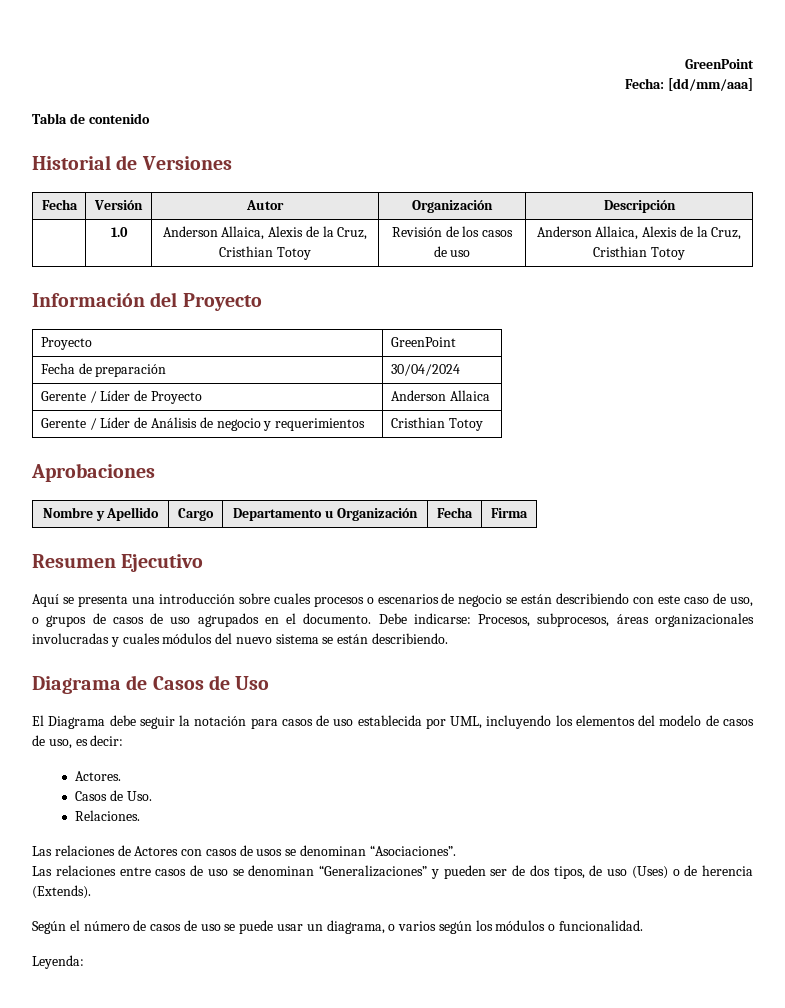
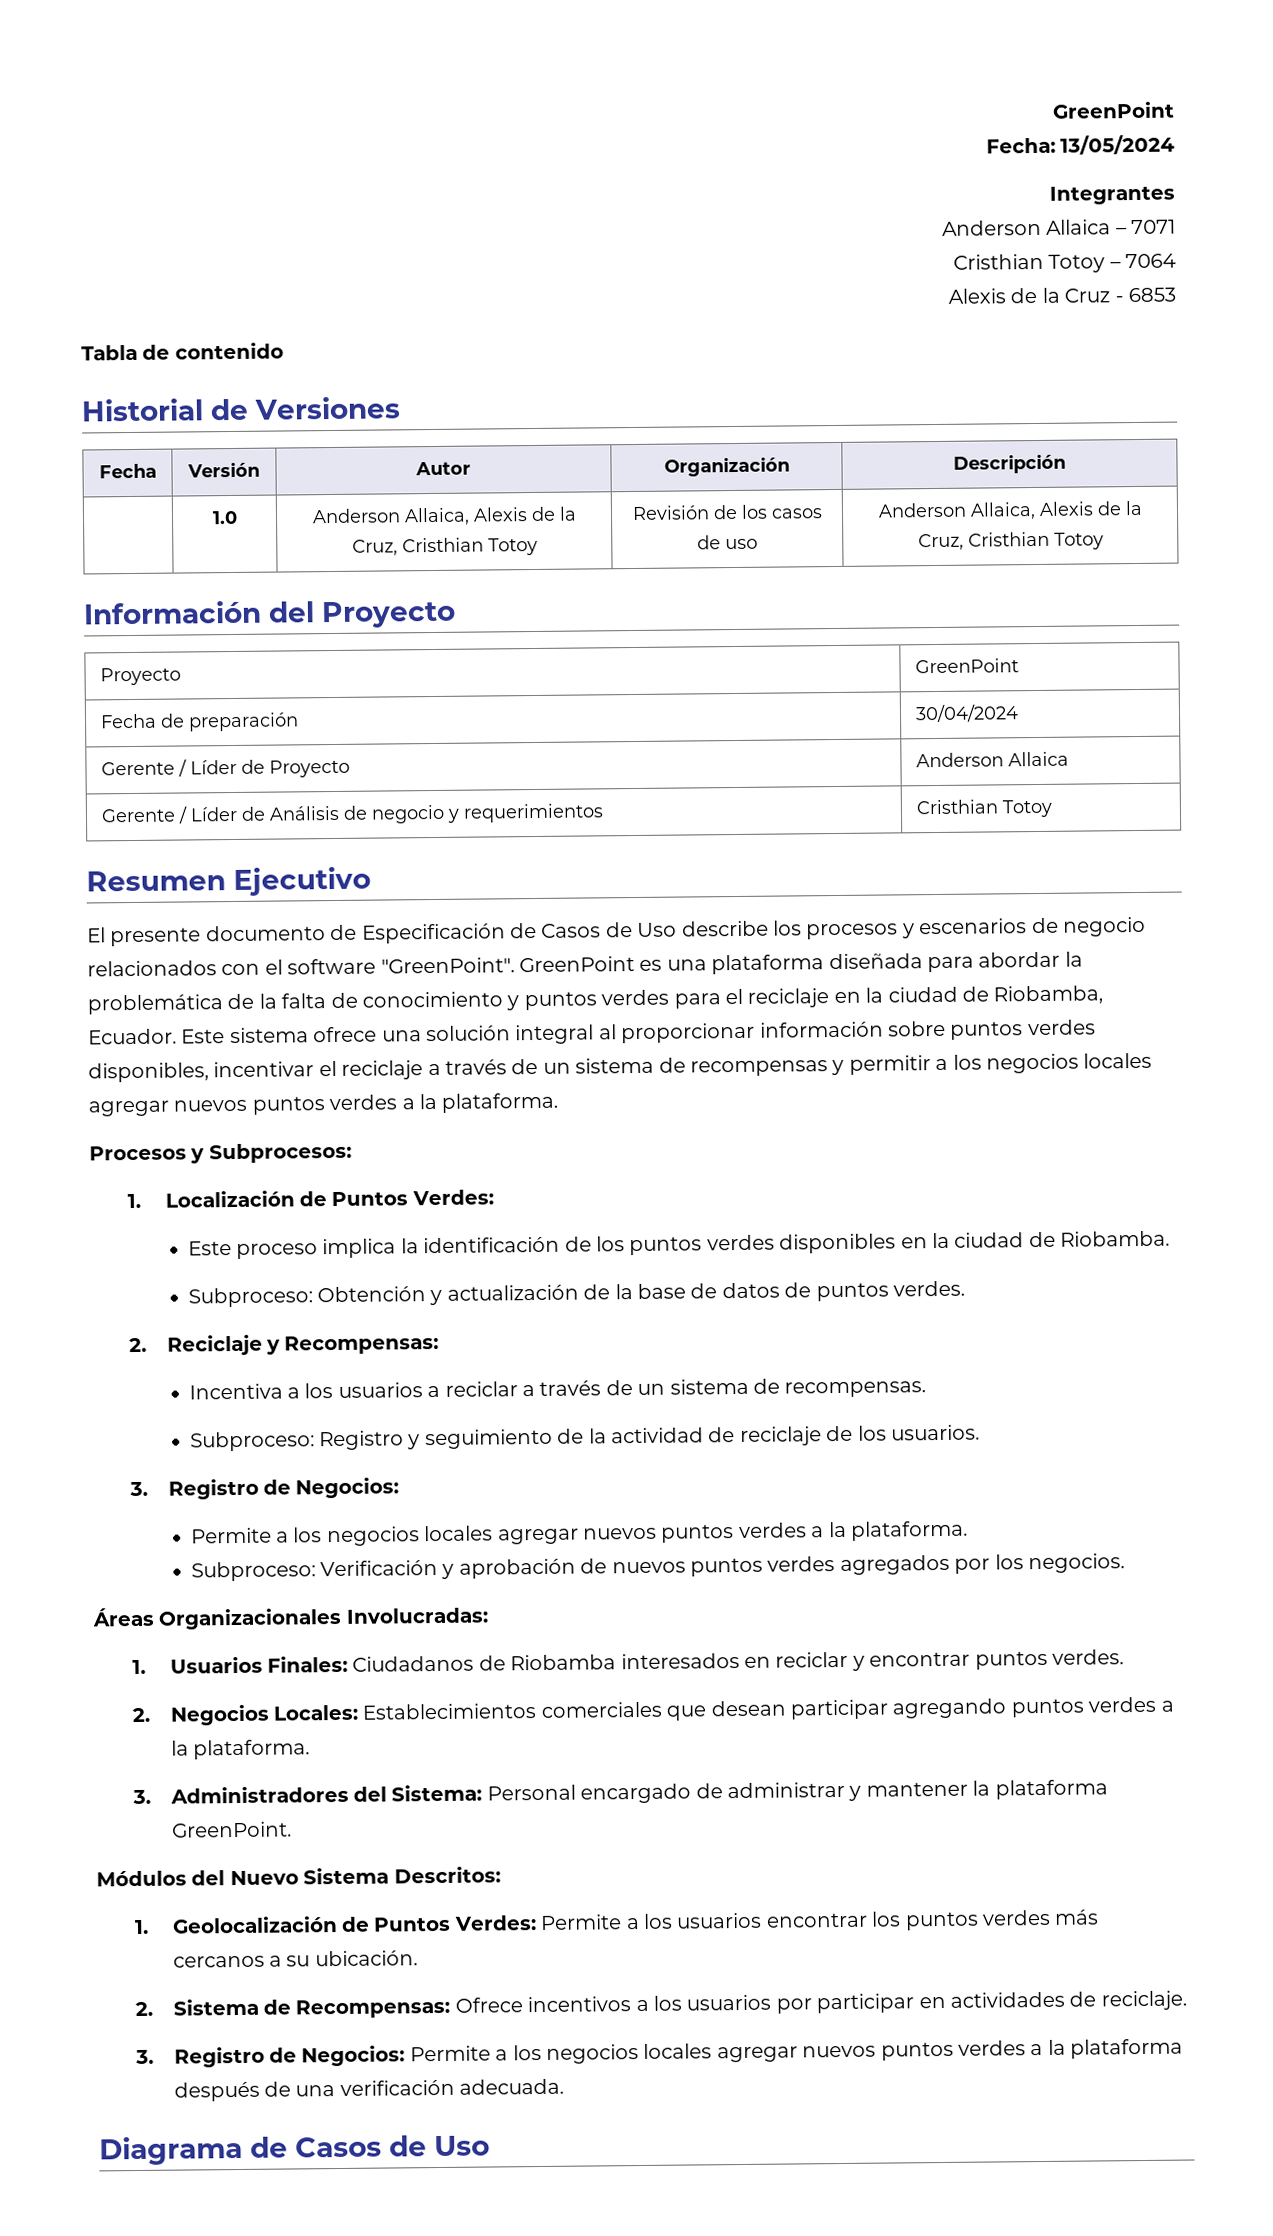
[668,78,753,91] [dd/mm/aaa] -> [1060,134,1175,155] [1049,185,1175,205] [941,219,1176,236] [952,253,1176,273] [948,287,1176,304] 13/05/2024 // Integrantes // Anderson Allaica – 7071 // Cristhian Totoy – 7064 // Alexis de la Cruz - 6853
[31,463,155,482] [42,507,160,521] [178,508,214,521] [232,508,419,521] [437,507,473,518] [491,508,528,518] [32,554,204,572] [32,593,753,607] [32,613,754,627] [32,633,449,647] Aprobaciones // Nombre y Apellido | Cargo | Departamento u Organización | Fecha | Firma // Resumen Ejecutivo // Aquí se presenta una introducción sobre cuales procesos o escenarios de negocio se están describiendo con este caso de uso, o grupos de casos de uso agrupados en el documento. Debe indicarse: Procesos, subprocesos, áreas organizacionales involucradas y cuales módulos del nuevo sistema se están describiendo. -> [86,866,371,896] [87,916,1146,947] [87,951,1083,977] [87,985,1104,1015] [88,1019,1096,1045] [88,1052,1153,1083] [88,1092,559,1117] [89,1142,352,1164] [126,1189,494,1209] [187,1230,1171,1259] [187,1280,965,1308] [128,1334,440,1356] [188,1378,927,1400] [189,1424,980,1452] [128,1477,400,1500] [190,1520,968,1547] [190,1553,1125,1582] [92,1607,489,1630] [131,1649,1124,1675] [131,1696,1174,1726] [170,1739,310,1760] [131,1779,1108,1805] [170,1821,292,1838] [96,1866,501,1887] [133,1909,1100,1935] [172,1950,418,1968] [134,1990,1187,2019] [134,2038,1184,2068] [173,2078,565,2102] Resumen Ejecutivo // El presente documento de Especificación de Casos de Uso describe los procesos y escenarios de negocio relacionados con el software "GreenPoint". GreenPoint es una plataforma diseñada para abordar la problemática de la falta de conocimiento y puntos verdes para el reciclaje en la ciudad de Riobamba, Ecuador. Este sistema ofrece una solución integral al proporcionar información sobre puntos verdes disponibles, incentivar el reciclaje a través de un sistema de recompensas y permitir a los negocios locales agregar nuevos puntos verdes a la plataforma. // Procesos y Subprocesos: // 1. Localización de Puntos Verdes: // Este proceso implica la identificación de los puntos verdes disponibles en la ciudad de Riobamba. // Subproceso: Obtención y actualización de la base de datos de puntos verdes. // 2. Reciclaje y Recompensas: // Incentiva a los usuarios a reciclar a través de un sistema de recompensas. // Subproceso: Registro y seguimiento de la actividad de reciclaje de los usuarios. // 3. Registro de Negocios: // Permite a los negocios locales agregar nuevos puntos verdes a la plataforma. // Subproceso: Verificación y aprobación de nuevos puntos verdes agregados por los negocios. // Áreas Organizacionales Involucradas: // 1. Usuarios Finales: Ciudadanos de Riobamba interesados en reciclar y encontrar puntos verdes. // 2. Negocios Locales: Establecimientos comerciales que desean participar agregando puntos verdes a la plataforma. // 3. Administradores del Sistema: Personal encargado de administrar y mantener la plataforma GreenPoint. // Módulos del Nuevo Sistema Descritos: // 1. Geolocalización de Puntos Verdes: Permite a los usuarios encontrar los puntos verdes más cercanos a su ubicación. // 2. Sistema de Recompensas: Ofrece incentivos a los usuarios por participar en actividades de reciclaje. // 3. Registro de Negocios: Permite a los negocios locales agregar nuevos puntos verdes a la plataforma después de una verificación adecuada.
[32,715,755,729] [32,735,124,749] [75,771,122,781] [75,790,152,801] [75,810,141,821] [32,845,456,856] [32,865,753,879] [32,885,91,899] [32,920,644,934] [32,955,84,969] // El Diagrama debe seguir la notación para casos de uso establecida por UML, incluyendo los elementos del modelo de casos de uso, es decir: // Actores. // Casos de Uso. // Relaciones. // Las relaciones de Actores con casos de usos se denominan “Asociaciones”. // Las relaciones entre casos de uso se denominan “Generalizaciones” y pueden ser de dos tipos, de uso (Uses) o de herencia (Extends). // Según el número de casos de uso se puede usar un diagrama, o varios según los módulos o funcionalidad. // Leyenda: -> (490, 2146) none

